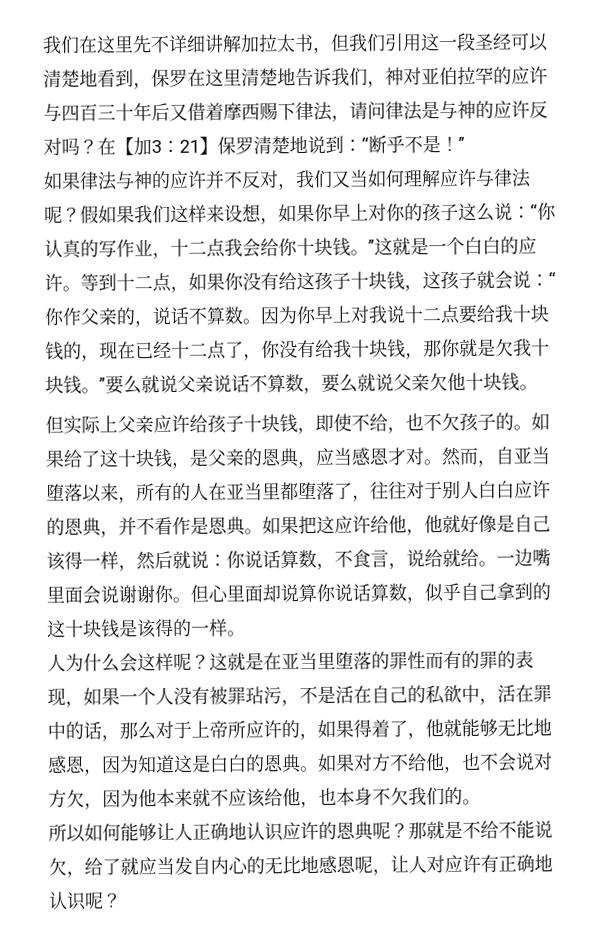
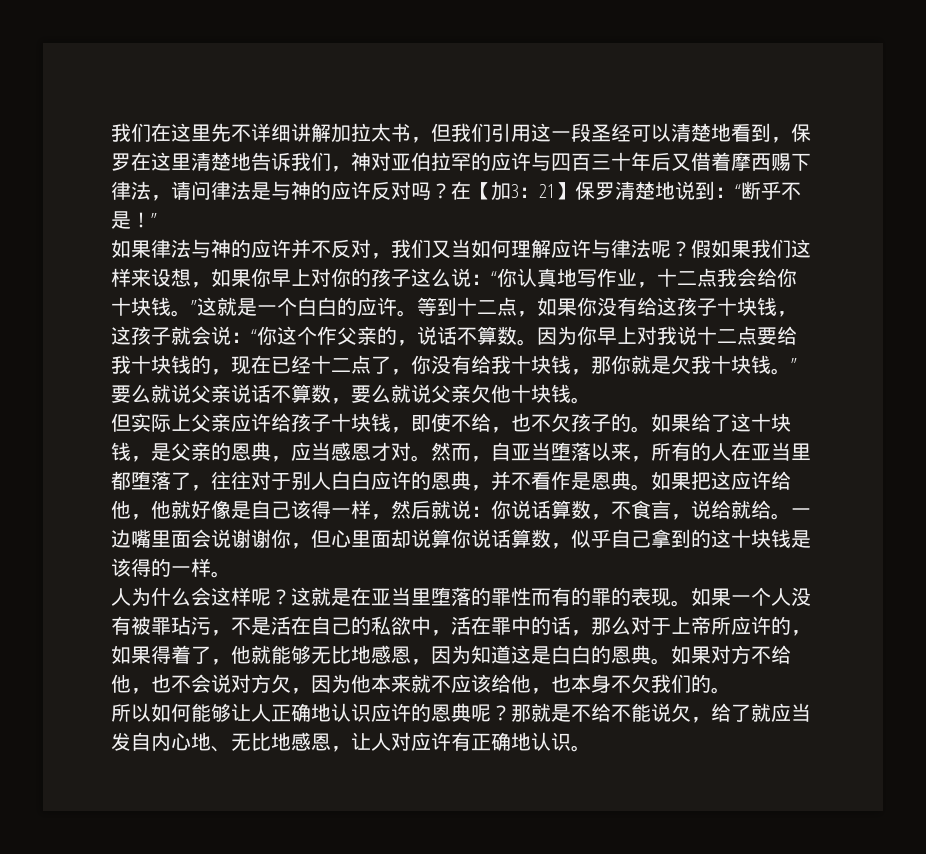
[80,239,99,258] 的 -> [557,268,577,287] 地
(64, 316) none -> [277,326,317,345] 这个
[172,596,191,603] 。 -> [291,543,311,549] ，
[65,700,84,708] ， -> [671,600,691,607] 。
[246,855,373,875] 的无比地感恩呢 -> [191,732,331,752] 地、无比地感恩
[84,891,122,910] 呢？ -> [571,745,591,752] 。

